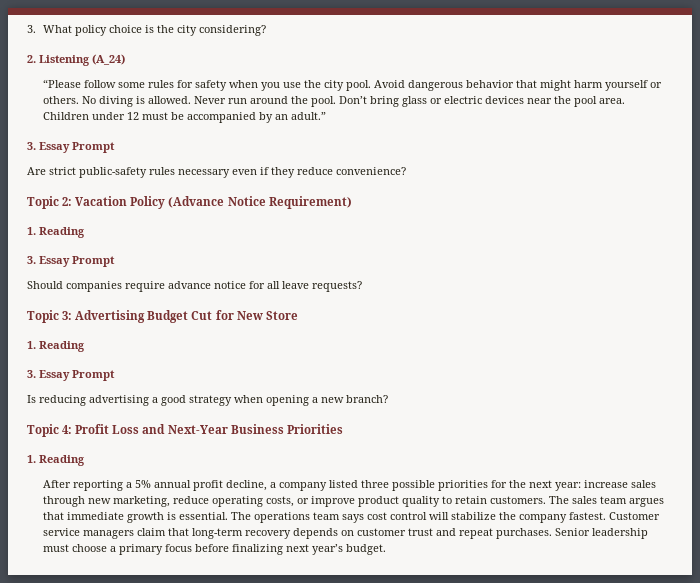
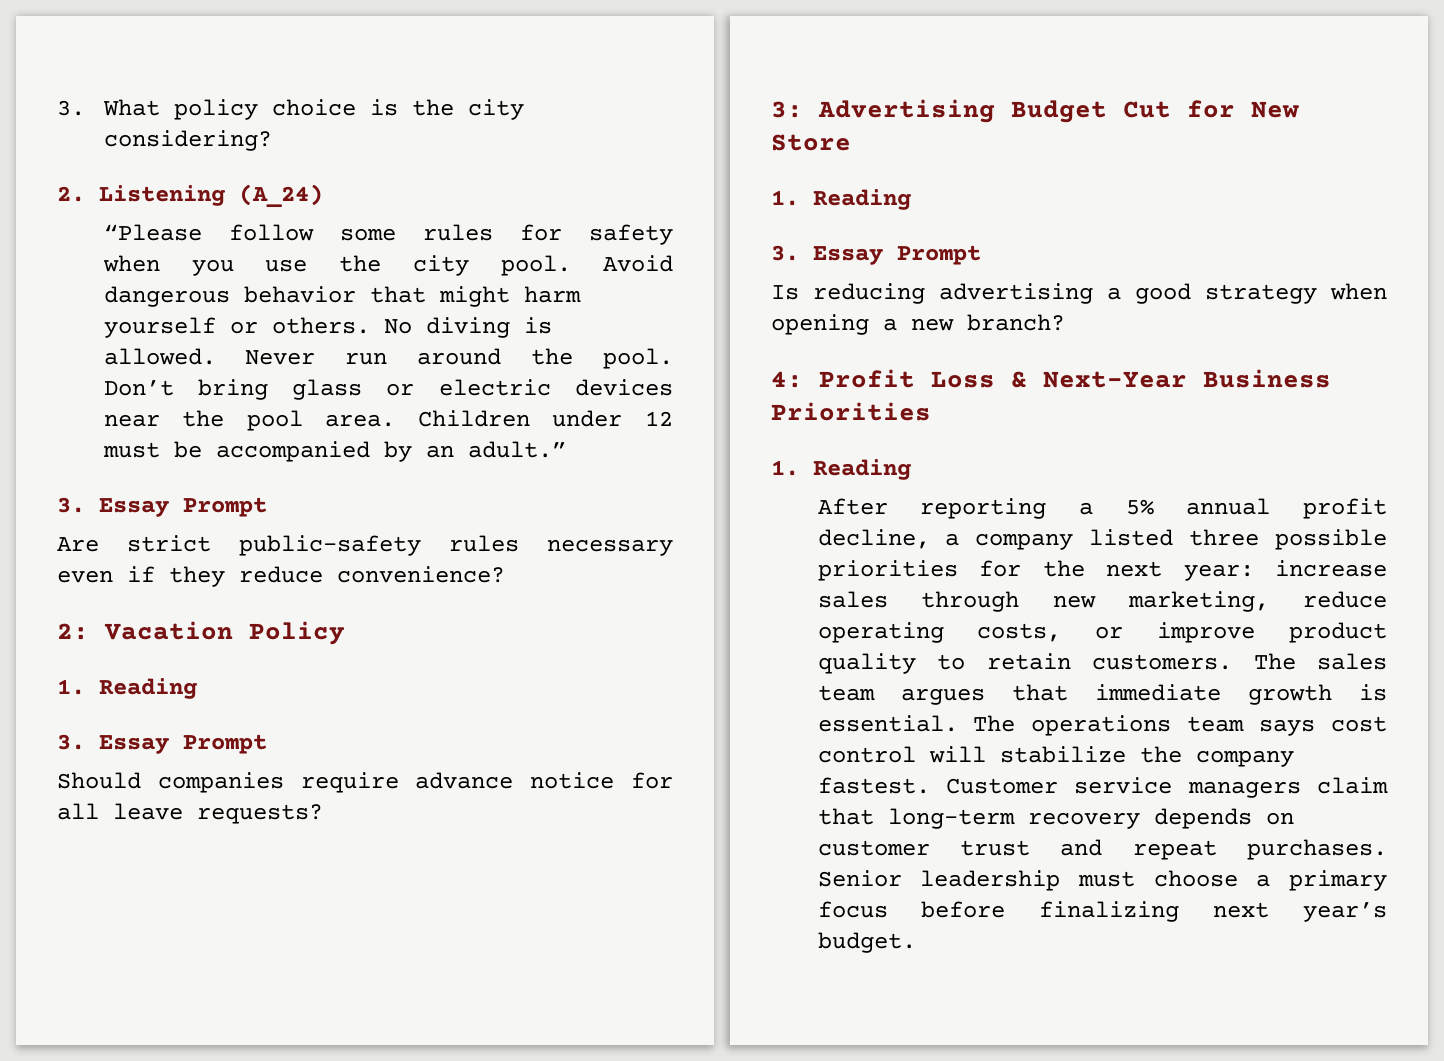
[27,196,59,209] Topic -> (505, 574) none
[168,196,352,209] (Advance Notice Requirement) -> (345, 633) none
[27,310,59,323] Topic -> (323, 814) none
[27,424,59,437] Topic -> (1065, 322) none
[142,424,166,434] and -> [1011,371,1027,388] &

